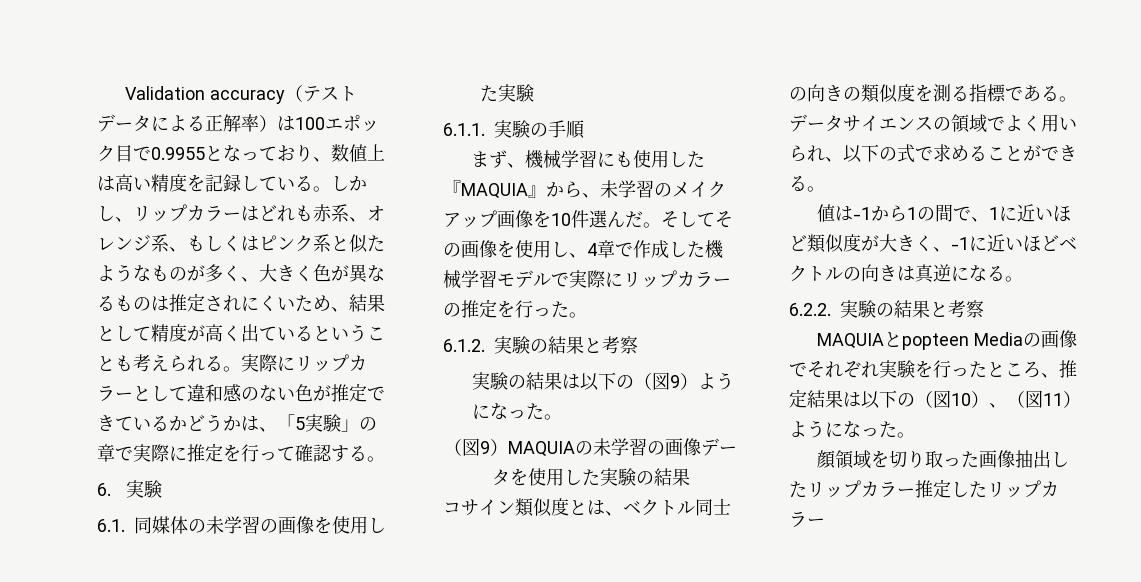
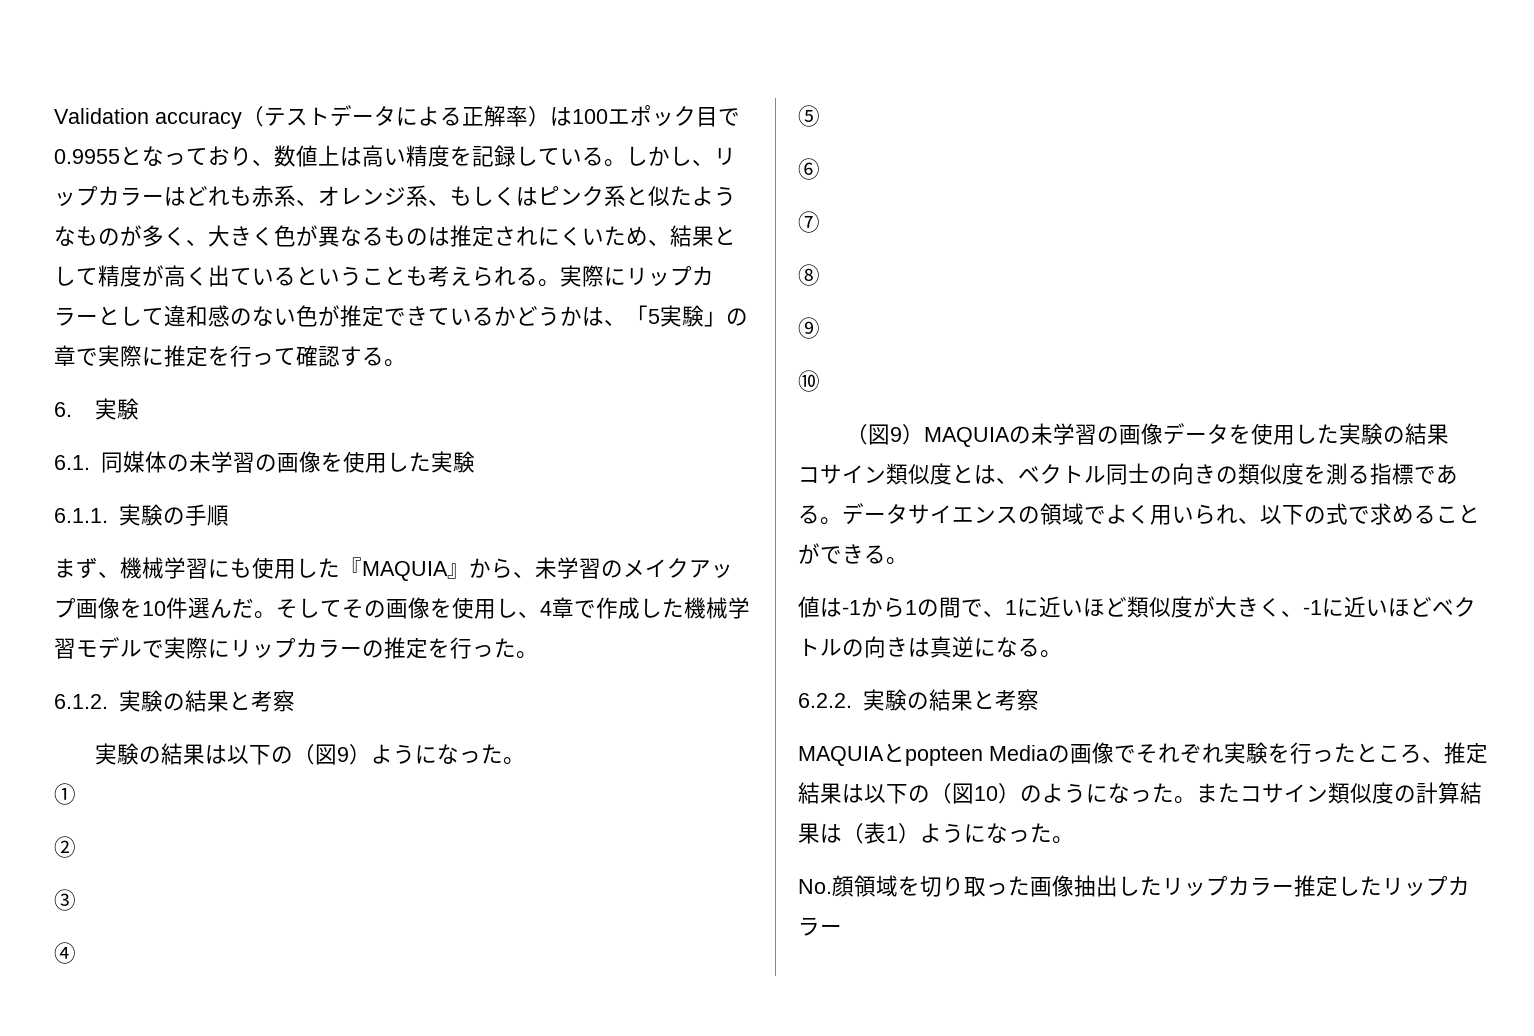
(563, 417) none -> [54,783,76,805] [54,836,76,858] [54,889,76,911] [54,942,76,964] [798,105,820,127] [798,158,820,180] [798,211,820,233] [798,264,820,286] [798,317,820,339] [798,370,820,392] // ① // ② // ③ // ④ // ⑤ // ⑥ // ⑦ // ⑧ // ⑨ // ⑩
[989,390,1081,408] [789,420,915,438] 、（図11）ようになった。 // -> [1020,782,1482,804] [798,822,1074,844] [798,879,832,894] のようになった。またコサイン類似度の計算結果は（表1）ようになった。 // No.

